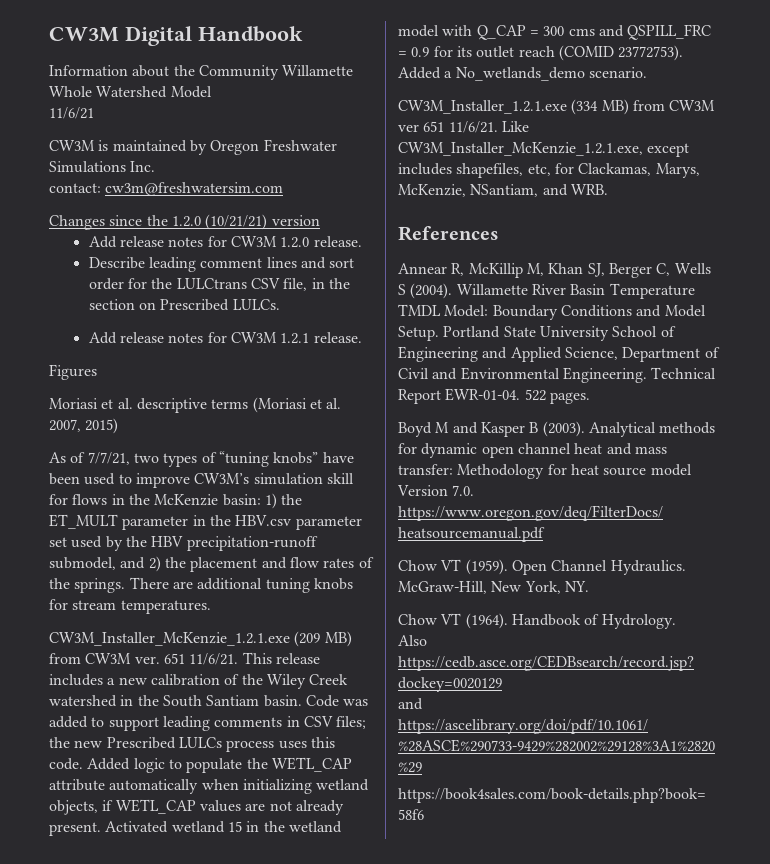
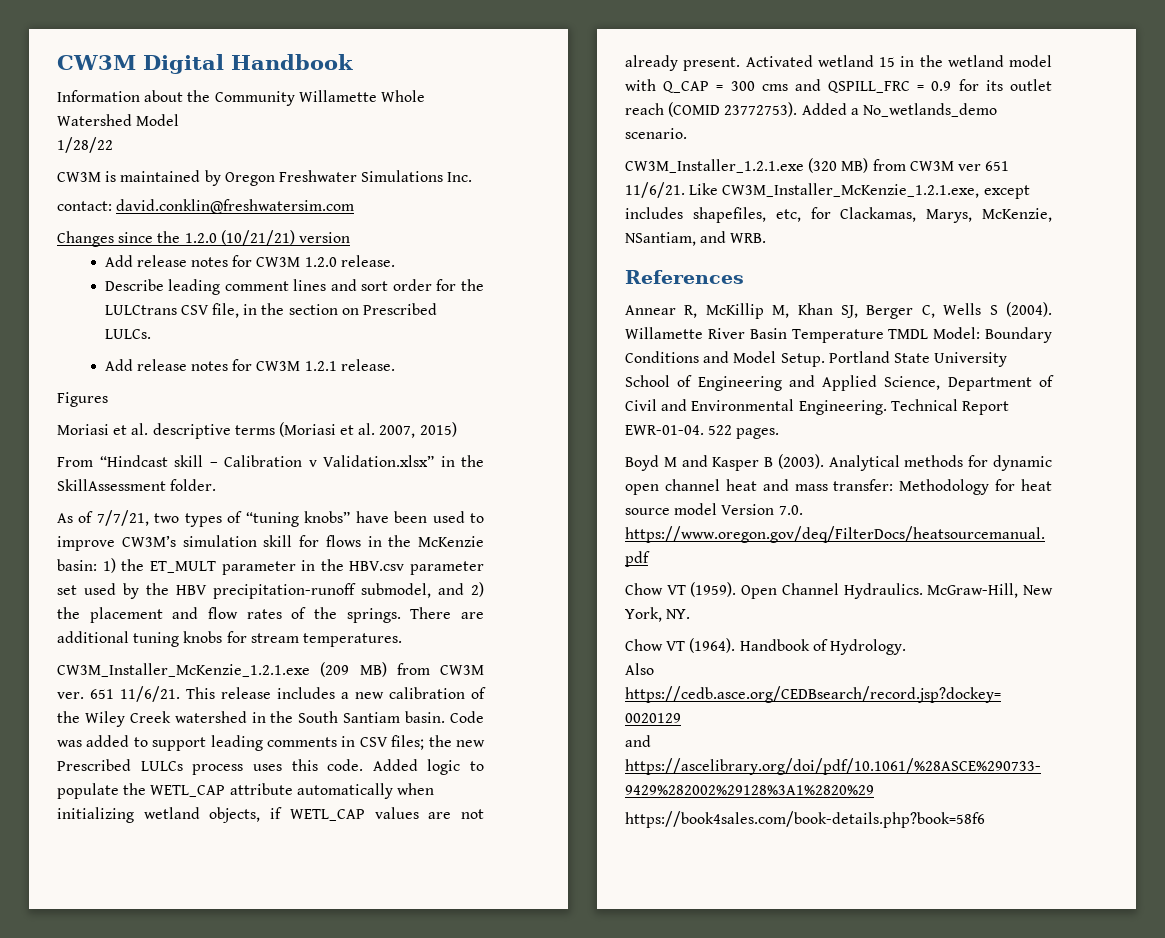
[49,107,94,119] 11/6/21 -> [57,137,113,153] 1/28/22
[105,182,284,196] cw3m@freshwatersim.com -> [116,199,355,214] david.conklin@freshwatersim.com
(119, 426) none -> [57,455,484,467] [57,479,217,491] // From “Hindcast skill – Calibration v Validation.xlsx” in the SkillAssessment folder.
[571,99,599,115] (334 -> [808,158,838,173] (320

